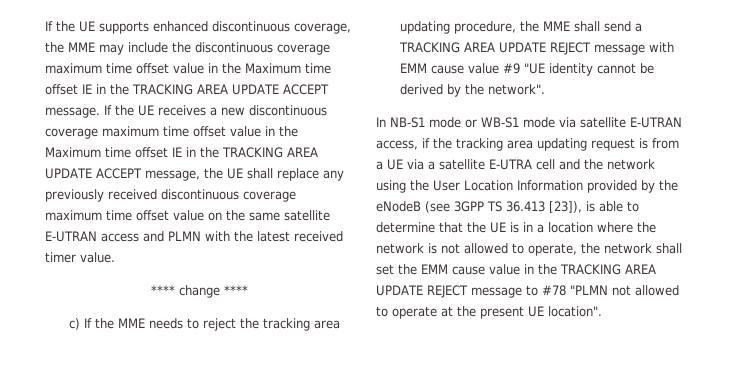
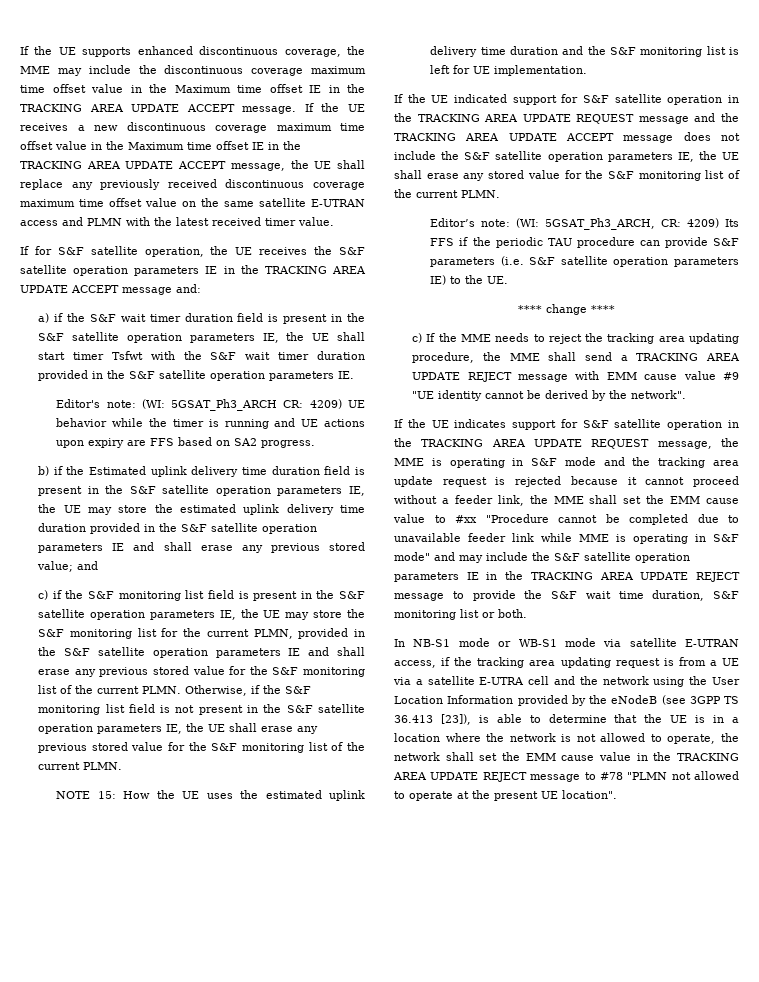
(115, 257) none -> [20,246,365,257] [20,265,366,276] [20,284,201,295] [38,313,365,324] [38,332,366,343] [38,351,365,360] [38,370,355,381] [56,399,365,411] [56,418,365,429] [56,437,316,448] [38,466,365,477] [38,485,365,496] [38,504,365,515] [38,523,318,534] [38,542,365,553] [37,561,99,572] [38,590,365,601] [38,609,365,620] [38,628,365,639] [38,647,366,658] [38,666,365,677] [38,685,312,696] [38,704,366,715] [38,723,319,734] [38,742,365,753] [38,762,123,770] [56,790,365,801] [430,46,739,57] [430,65,588,76] [394,94,739,105] [394,113,739,124] [394,132,740,143] [394,151,739,162] [394,170,740,181] [394,189,500,198] [430,218,739,230] [430,237,739,248] [430,256,739,267] [430,275,509,285] // If for S&F satellite operation, the UE receives the S&F satellite operation parameters IE in the TRACKING AREA UPDATE ACCEPT message and: // a) if the S&F wait timer duration field is present in the S&F satellite operation parameters IE, the UE shall start timer Tsfwt with the S&F wait timer duration provided in the S&F satellite operation parameters IE. // Editor's note: (WI: 5GSAT_Ph3_ARCH CR: 4209) UE behavior while the timer is running and UE actions upon expiry are FFS based on SA2 progress. // b) if the Estimated uplink delivery time duration field is present in the S&F satellite operation parameters IE, the UE may store the estimated uplink delivery time duration provided in the S&F satellite operation parameters IE and shall erase any previous stored value; and // c) if the S&F monitoring list field is present in the S&F satellite operation parameters IE, the UE may store the S&F monitoring list for the current PLMN, provided in the S&F satellite operation parameters IE and shall erase any previous stored value for the S&F monitoring list of the current PLMN. Otherwise, if the S&F monitoring list field is not present in the S&F satellite operation parameters IE, the UE shall erase any previous stored value for the S&F monitoring list of the current PLMN. // NOTE 15: How the UE uses the estimated uplink delivery time duration and the S&F monitoring list is left for UE implementation. // If the UE indicated support for S&F satellite operation in the TRACKING AREA UPDATE REQUEST message and the TRACKING AREA UPDATE ACCEPT message does not include the S&F satellite operation parameters IE, the UE shall erase any stored value for the S&F monitoring list of the current PLMN. // Editor’s note: (WI: 5GSAT_Ph3_ARCH, CR: 4209) Its FFS if the periodic TAU procedure can provide S&F parameters (i.e. S&F satellite operation parameters IE) to the UE.
(546, 89) none -> [394,419,739,430] [394,438,739,449] [394,457,739,468] [394,476,739,487] [394,495,739,506] [393,514,739,525] [394,533,739,544] [394,552,690,563] [394,571,740,582] [394,590,739,601] [394,609,527,620] // If the UE indicates support for S&F satellite operation in the TRACKING AREA UPDATE REQUEST message, the MME is operating in S&F mode and the tracking area update request is rejected because it cannot proceed without a feeder link, the MME shall set the EMM cause value to #xx "Procedure cannot be completed due to unavailable feeder link while MME is operating in S&F mode" and may include the S&F satellite operation parameters IE in the TRACKING AREA UPDATE REJECT message to provide the S&F wait time duration, S&F monitoring list or both.

